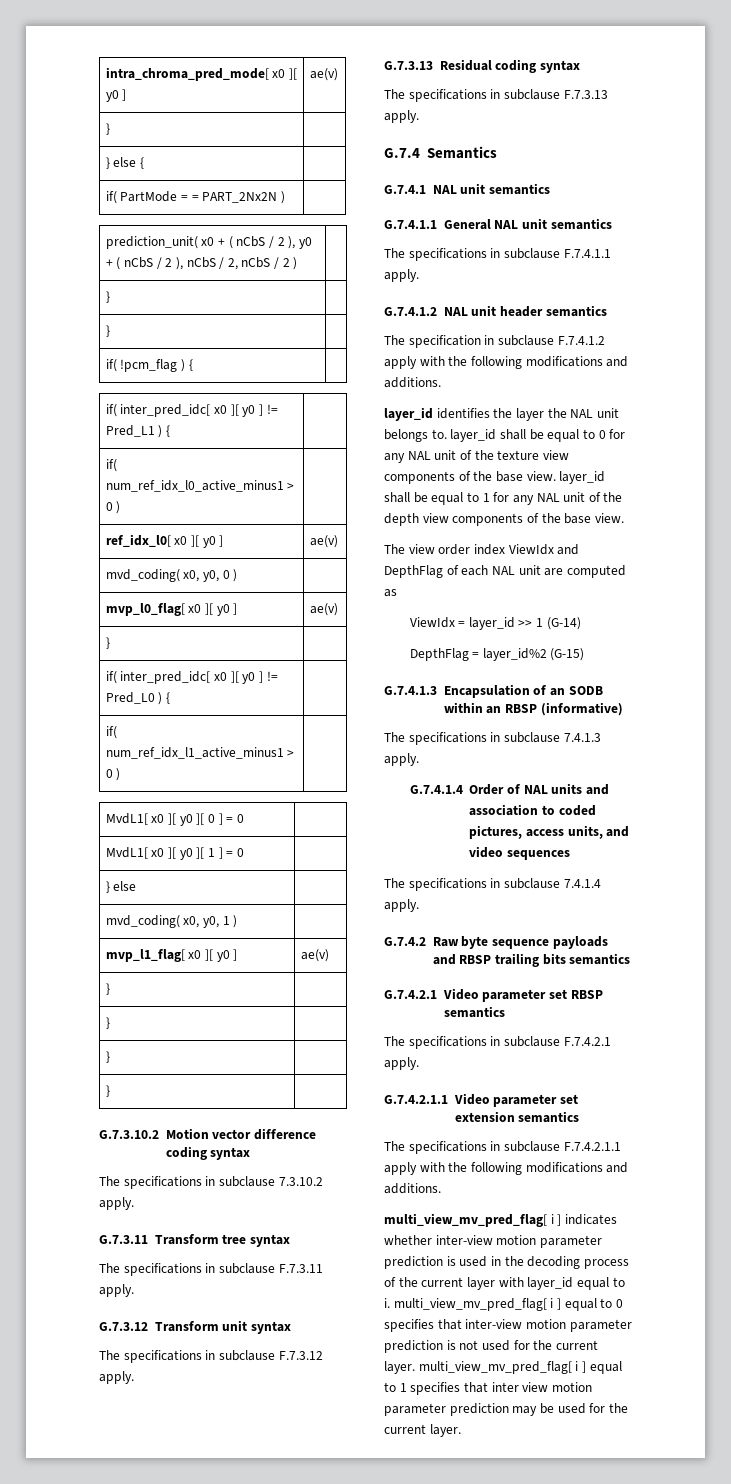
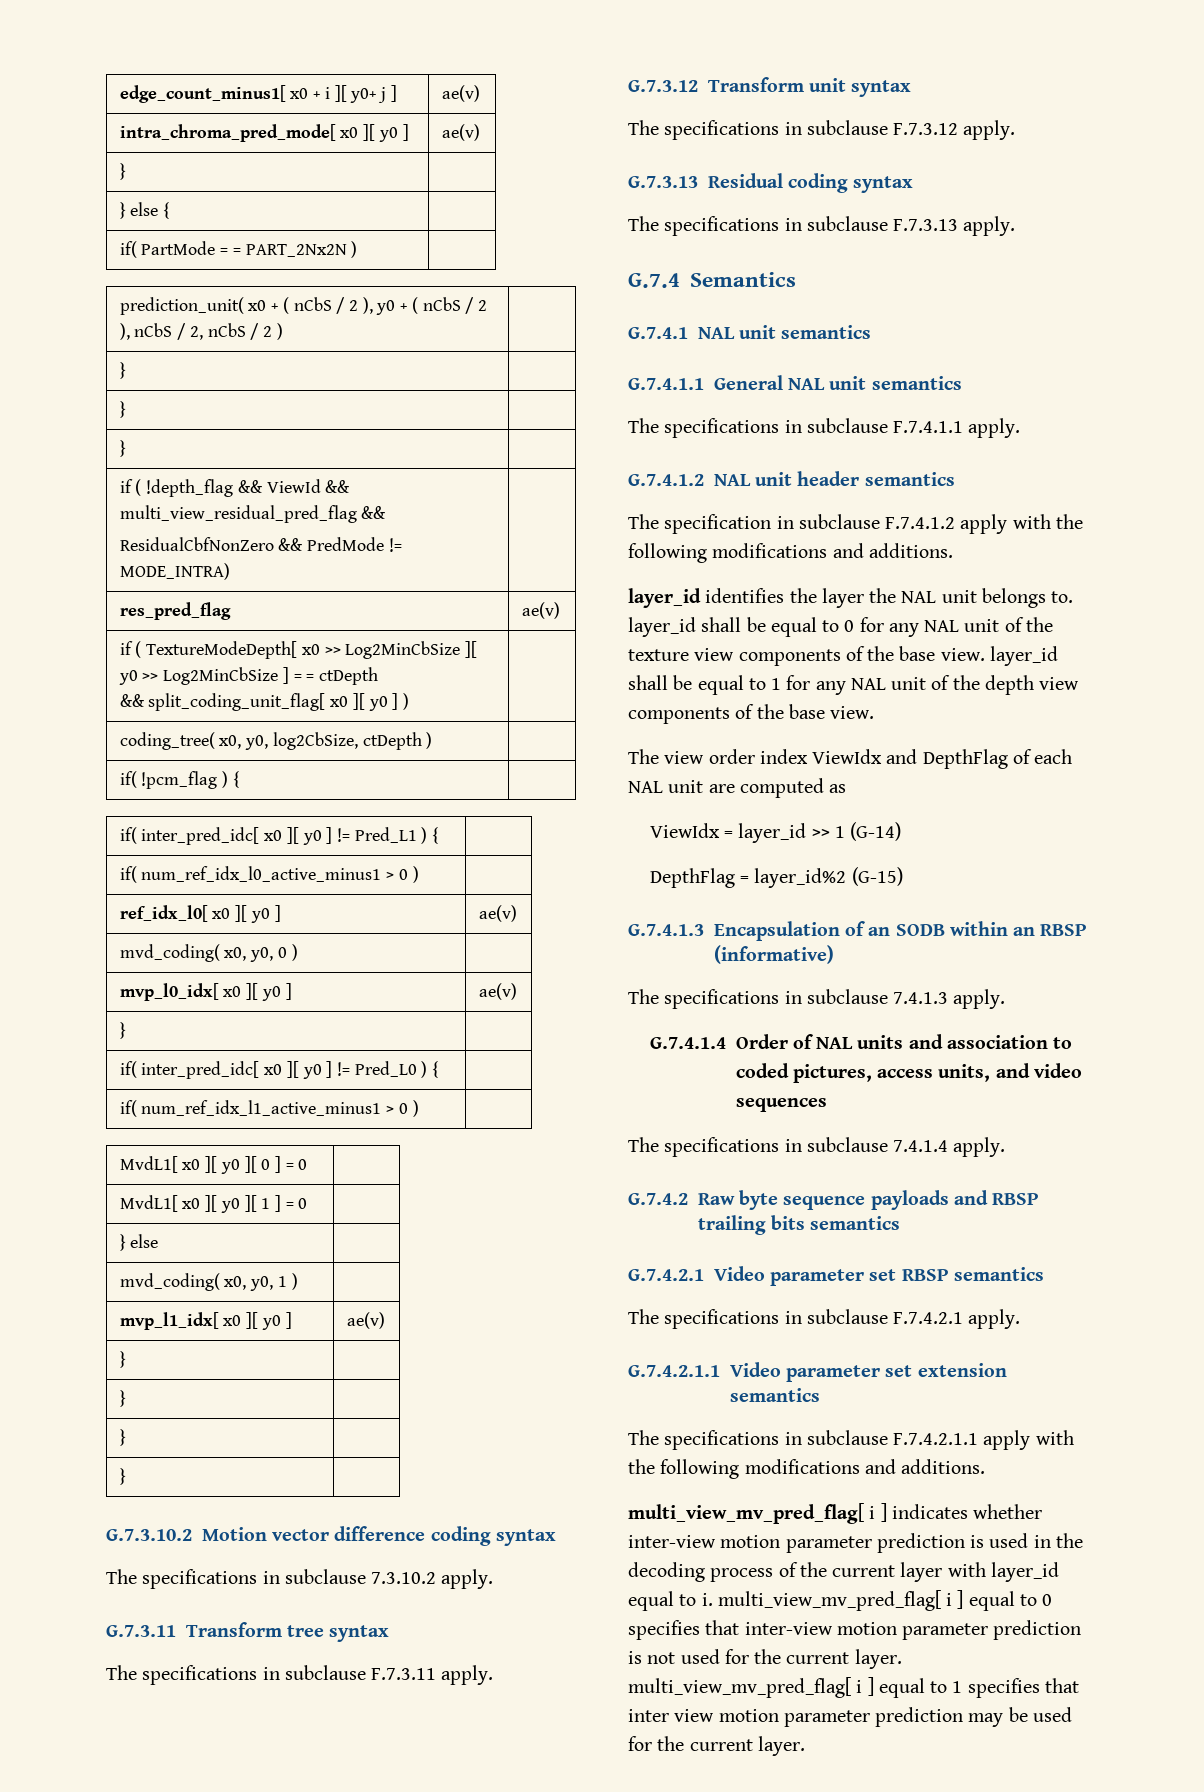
(105, 74) none -> [119,85,397,103] [441,85,480,102] edge_count_minus1[ x0 + i ][ y0+ j ] | ae(v) //
(110, 331) none -> [119,440,126,457] [119,479,351,497] [119,505,387,523] [119,537,402,552] [119,563,230,580] [119,602,231,620] [521,602,560,619] [119,641,478,659] [118,667,379,685] [119,693,410,711] [119,732,433,750] // } | // if ( !depth_flag && ViewId && multi_view_residual_pred_flag && // ResidualCbfNonZero && PredMode != MODE_INTRA) | // res_pred_flag | ae(v) // if ( TextureModeDepth[ x0 >> Log2MinCbSize ][ y0 >> Log2MinCbSize ] = = ctDepth // && split_coding_unit_flag[ x0 ][ y0 ] ) | // coding_tree( x0, y0, log2CbSize, ctDepth ) |
[105,603,185,616] mvp_l0_flag[ -> [119,983,219,1001] mvp_l0_idx[
[105,949,185,962] mvp_l1_flag[ -> [119,1312,219,1330] mvp_l1_idx[

